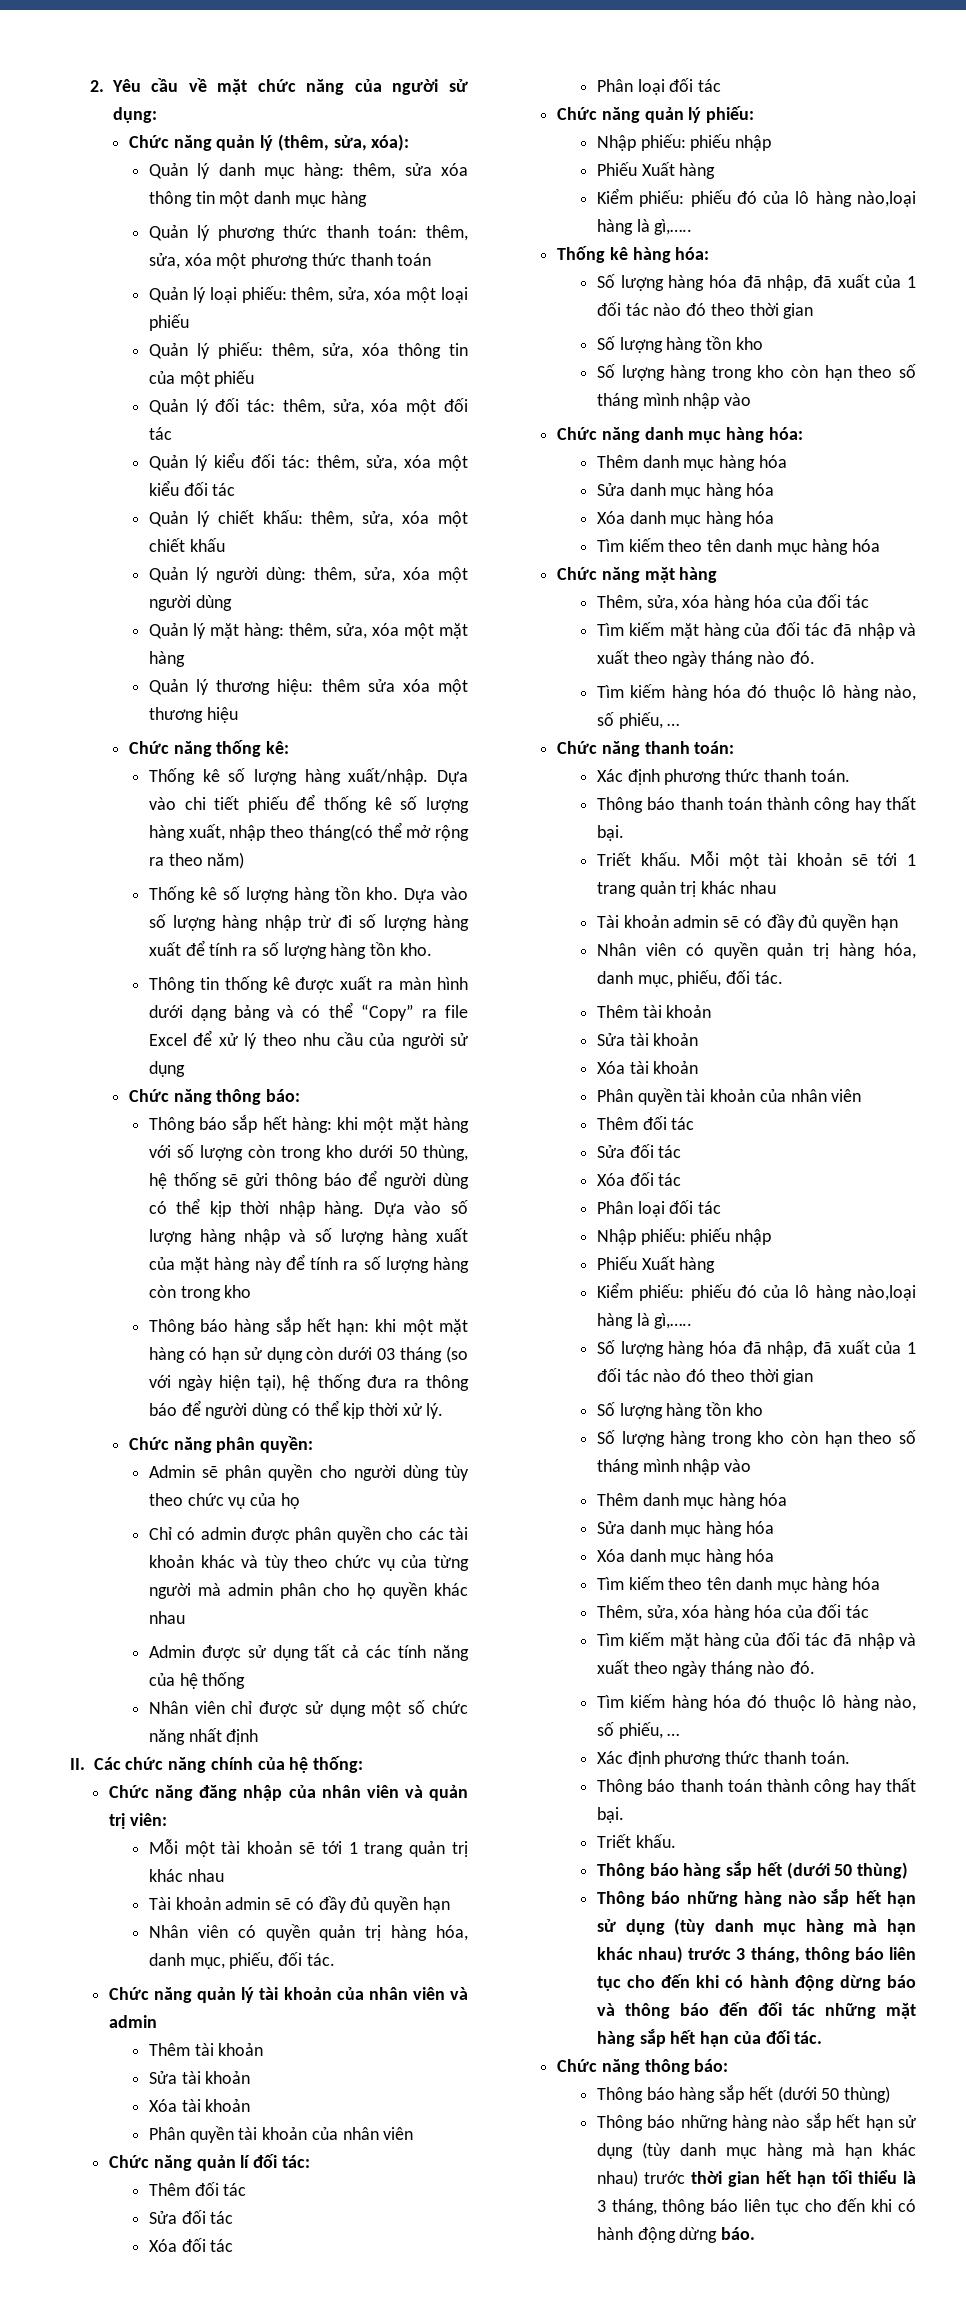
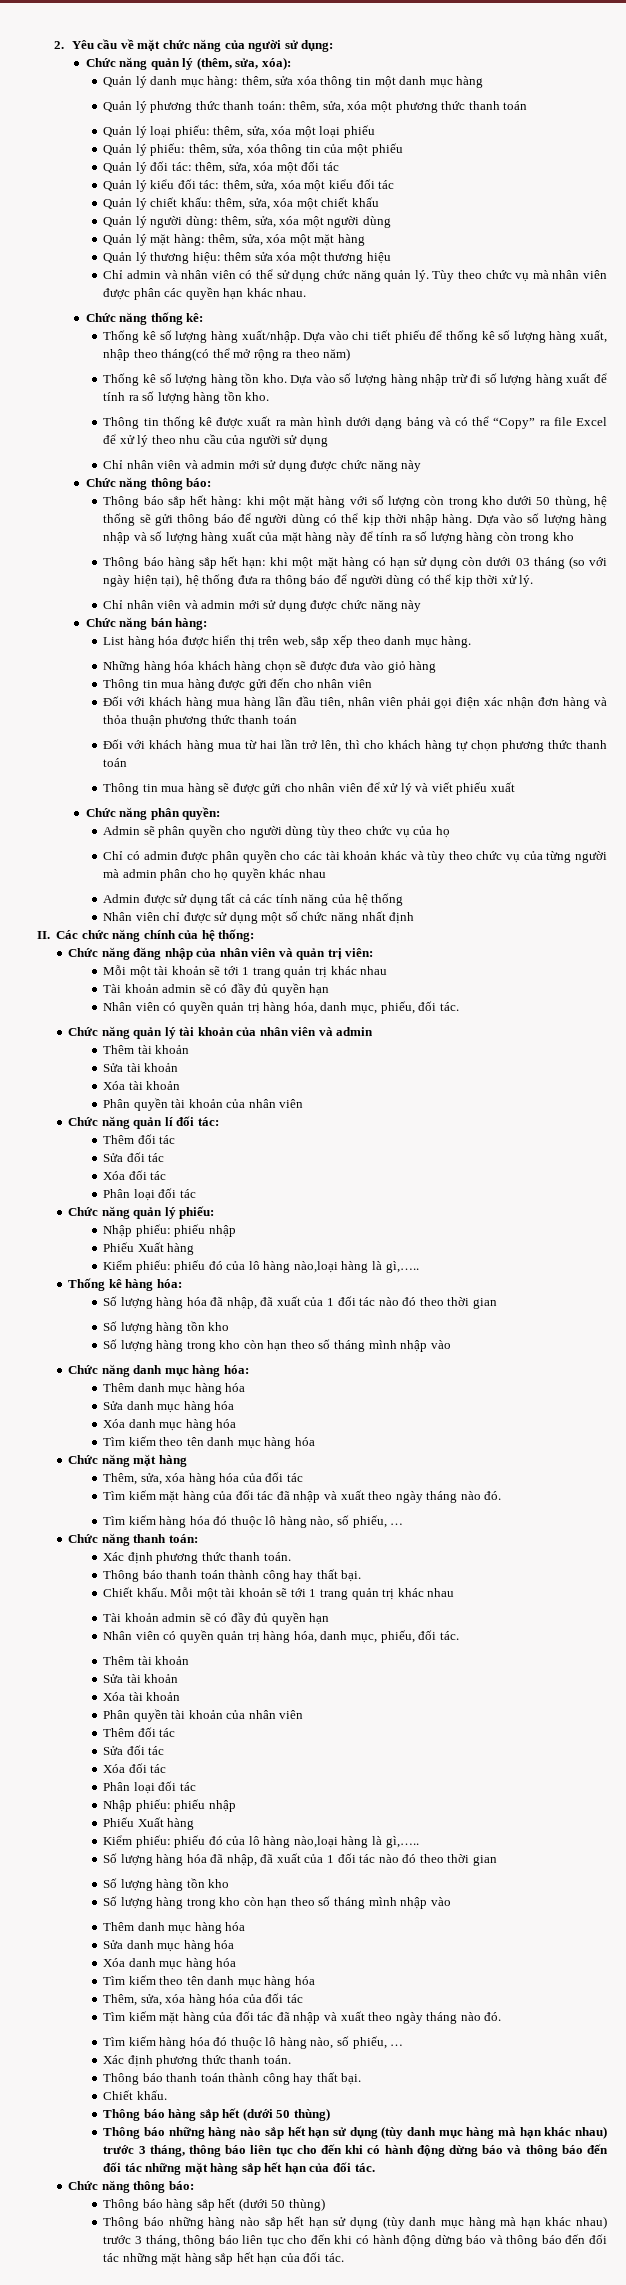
(238, 715) none -> [103,269,607,282] [103,287,307,300] // Chỉ admin và nhân viên có thể sử dụng chức năng quản lý. Tùy theo chức vụ mà nhân viên được phân các quyền hạn khác nhau.
(185, 1069) none -> [103,460,422,472] // Chỉ nhân viên và admin mới sử dụng được chức năng này
(444, 1411) none -> [103,600,422,612] [85,617,208,630] [103,635,472,648] [103,661,437,673] [103,678,373,691] [103,696,608,709] [103,715,297,727] [103,739,607,752] [103,758,128,767] [103,782,515,795] // Chỉ nhân viên và admin mới sử dụng được chức năng này // Chức năng bán hàng: // List hàng hóa được hiển thị trên web, sắp xếp theo danh mục hàng. // Những hàng hóa khách hàng chọn sẽ được đưa vào giỏ hàng // Thông tin mua hàng được gửi đến cho nhân viên // Đối với khách hàng mua hàng lần đầu tiên, nhân viên phải gọi điện xác nhận đơn hàng và thỏa thuận phương thức thanh toán // Đối với khách hàng mua từ hai lần trở lên, thì cho khách hàng tự chọn phương thức thanh toán // Thông tin mua hàng sẽ được gửi cho nhân viên để xử lý và viết phiếu xuất
[596,852,631,866] Triết -> [103,1587,134,1597] Chiết
[596,1834,631,1848] Triết -> [103,2090,134,2100] Chiết
[690,2170,916,2187] thời gian hết hạn tối thiểu là -> (132, 2239) none
[721,2227,756,2240] báo. -> [466,2234,607,2247] [103,2252,345,2265] báo và thông báo đến đối tác những mặt hàng sắp hết hạn của đối tác.

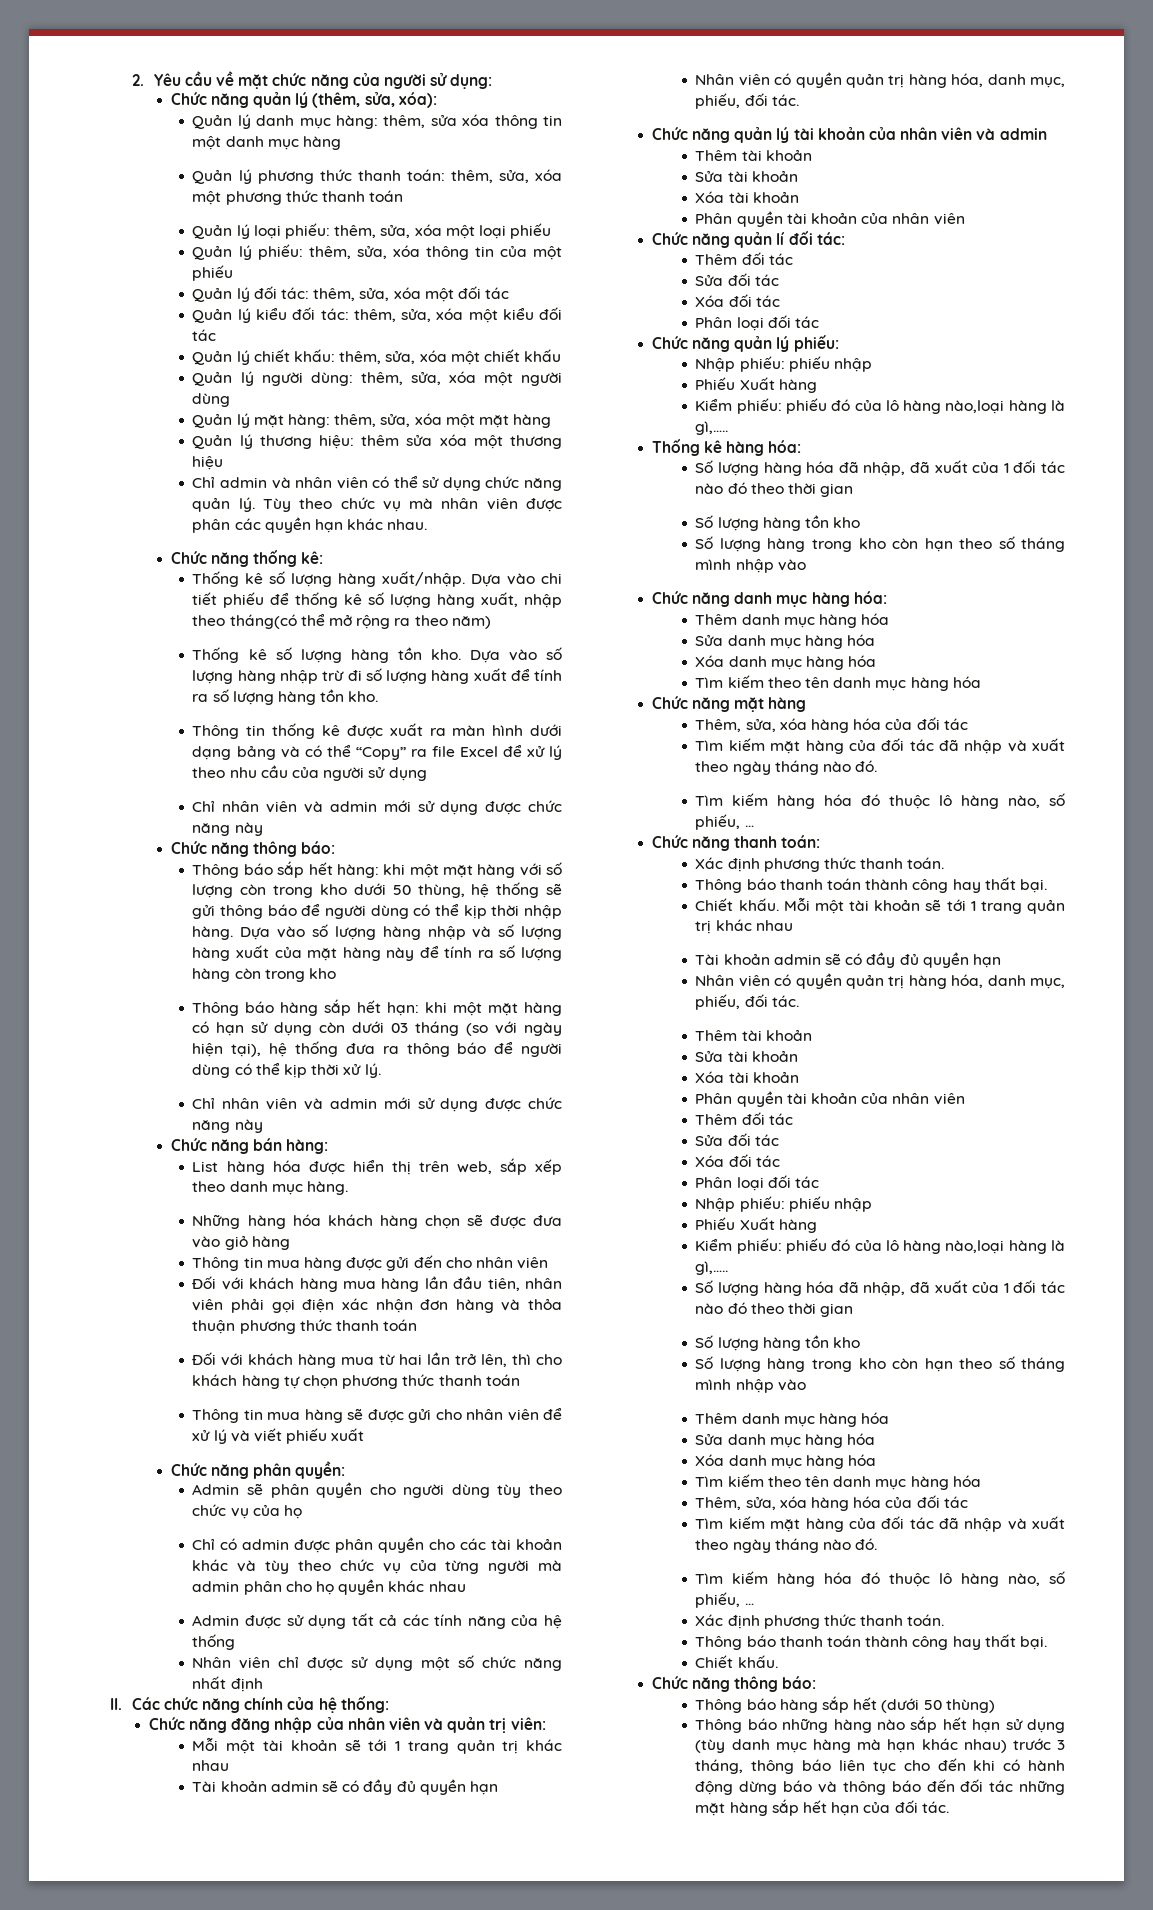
[103,2108,330,2121] [103,2126,608,2139] [103,2144,608,2157] [103,2162,375,2175] // Thông báo hàng sắp hết (dưới 50 thùng) // Thông báo những hàng nào sắp hết hạn sử dụng (tùy danh mục hàng mà hạn khác nhau) trước 3 tháng, thông báo liên tục cho đến khi có hành động dừng báo và thông báo đến đối tác những mặt hàng sắp hết hạn của đối tác. -> (778, 1661) none

